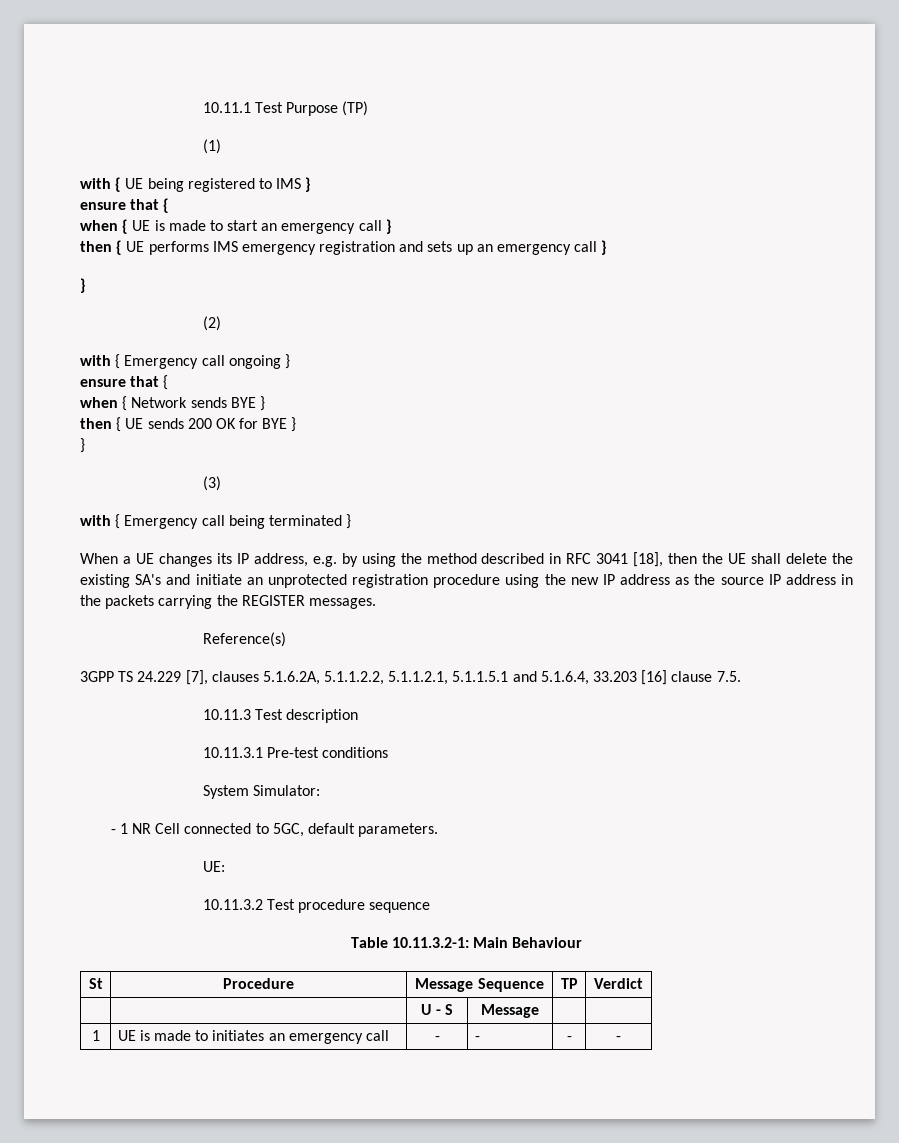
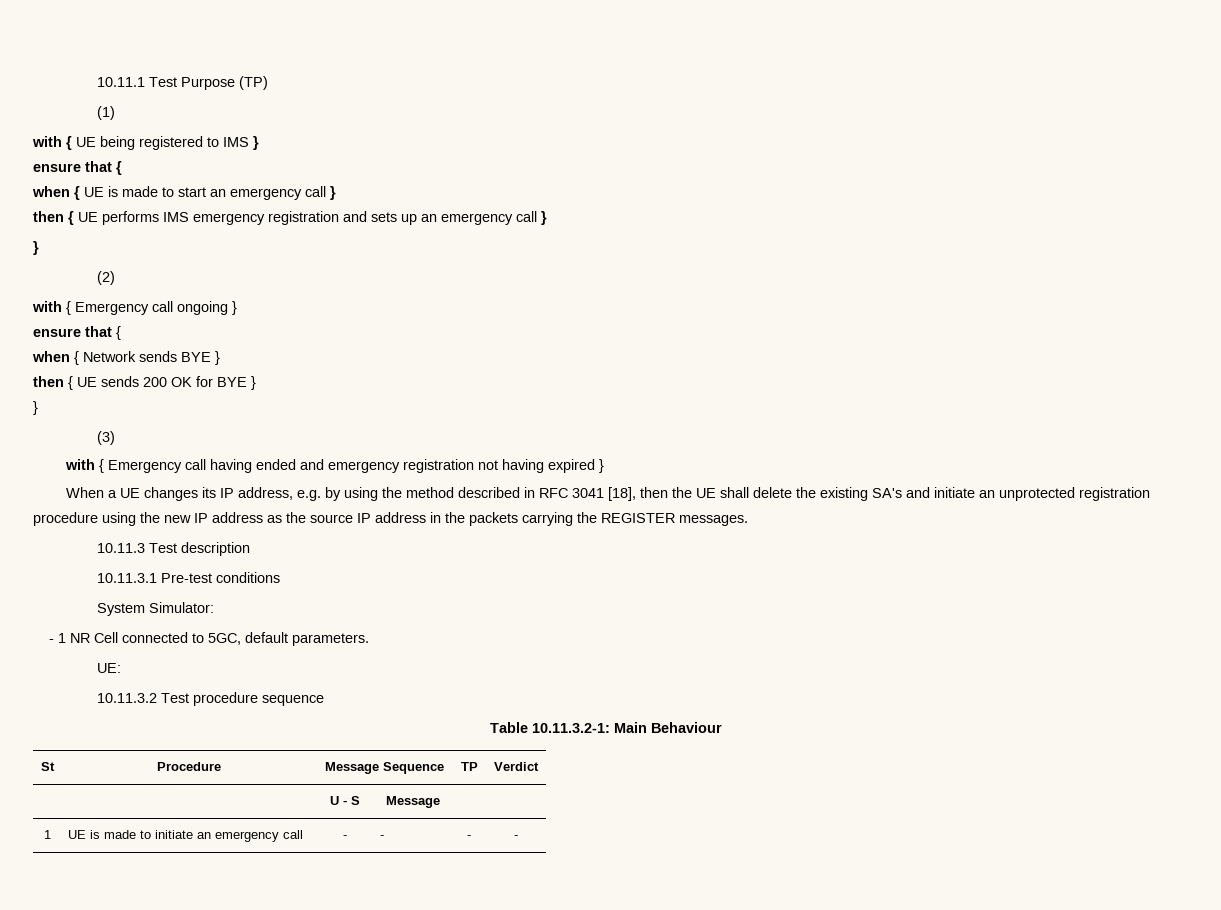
[228,515,342,529] being terminated -> [209,459,595,473] having ended and emergency registration not having expired
[202,632,286,647] [80,670,741,685] // Reference(s) // 3GPP TS 24.229 [7], clauses 5.1.6.2A, 5.1.1.2.2, 5.1.1.2.1, 5.1.1.5.1 and 5.1.6.4, 33.203 [16] clause 7.5. -> (748, 520) none
[212,1030,265,1041] initiates -> [155,830,194,839] initiate

